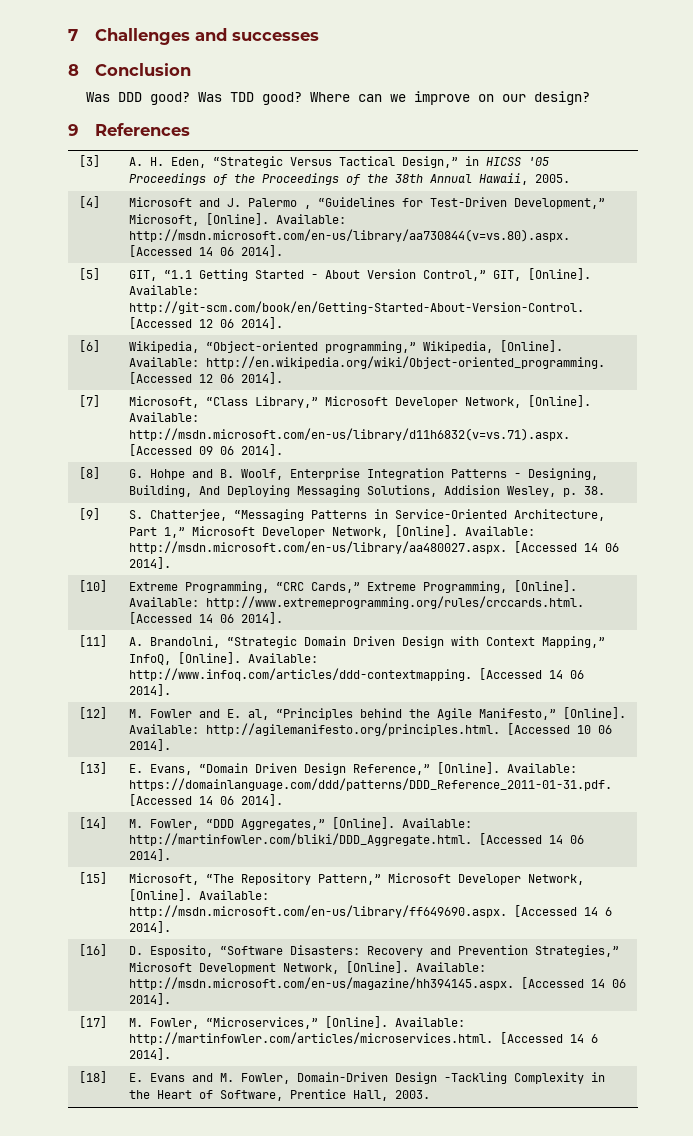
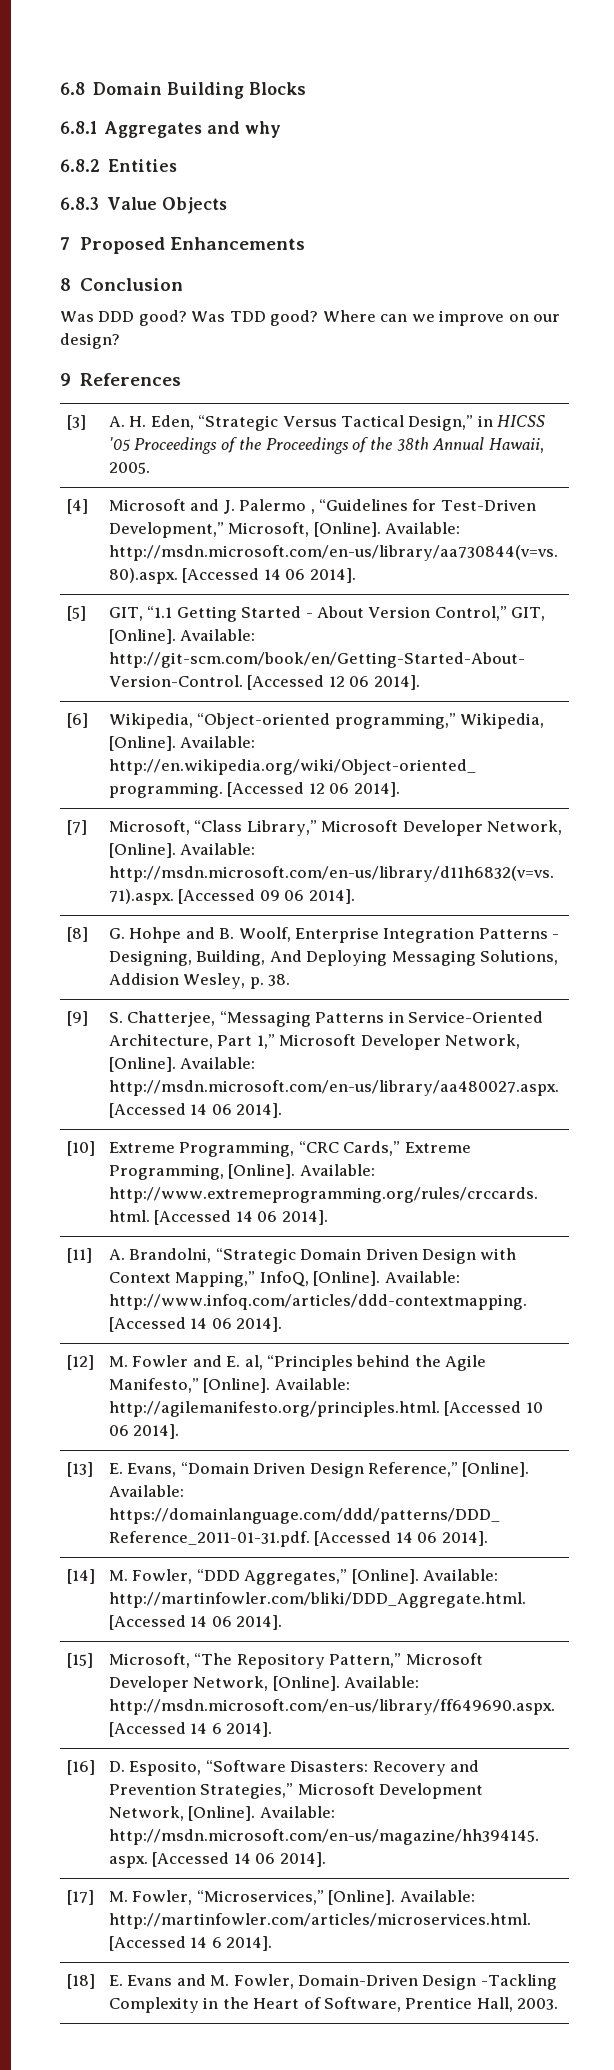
[68,28,319,45] 7 Challenges and successes -> [60,82,307,99] [60,121,281,138] [60,159,178,172] [60,197,227,214] [60,237,306,254] 6.8 Domain Building Blocks // 6.8.1 Aggregates and why // 6.8.2 Entities // 6.8.3 Value Objects // 7 Proposed Enhancements

